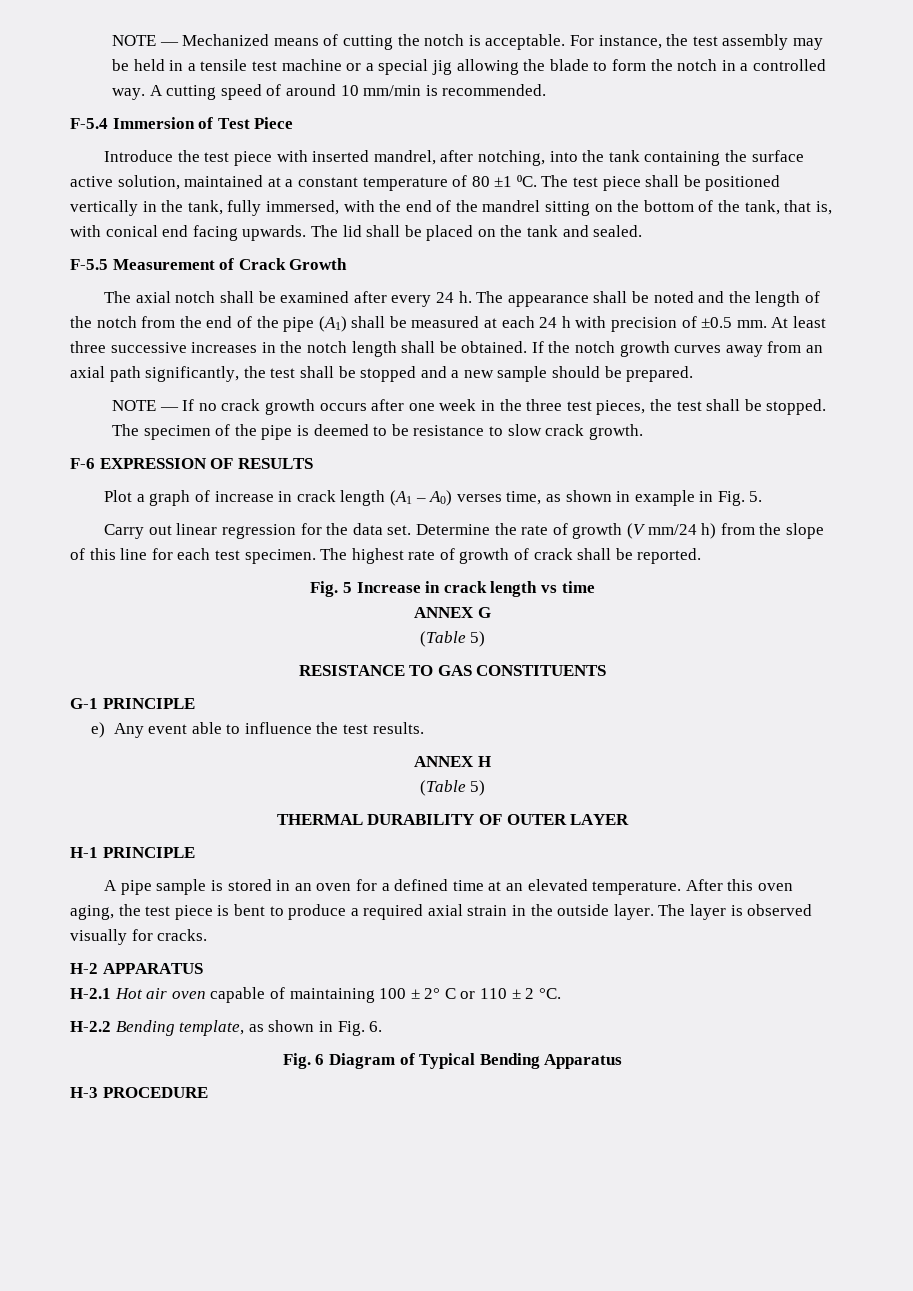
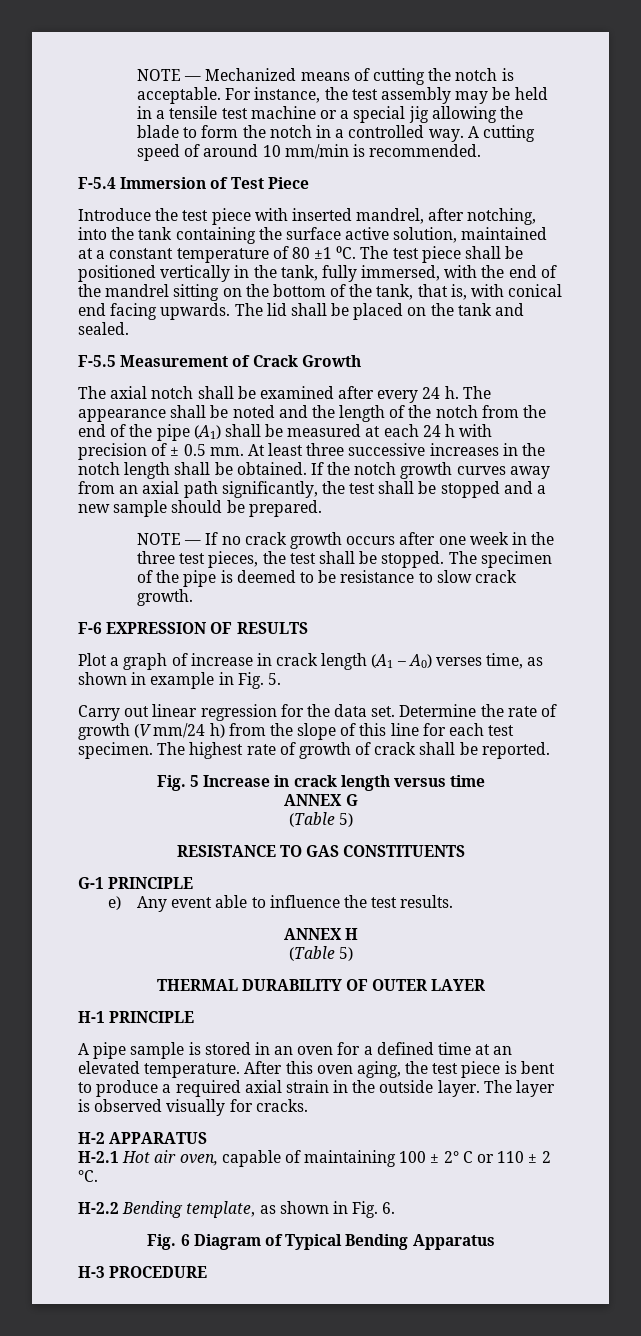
[701,317,733,328] ±0.5 -> [170,444,206,456] ± 0.5
[540,585,557,593] vs -> [393,778,446,787] versus
[171,991,206,999] oven -> [179,1154,218,1166] oven,

